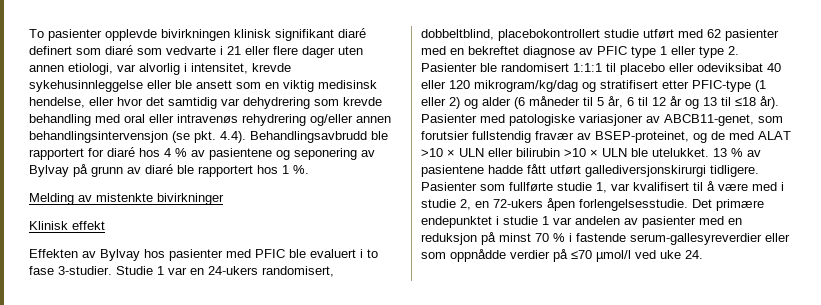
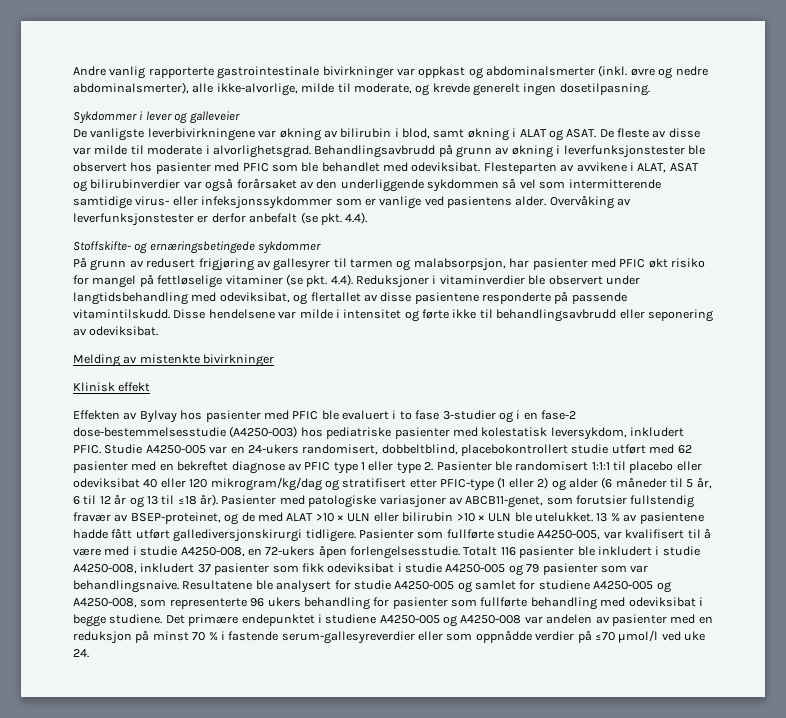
[29,28,366,41] [29,45,363,58] [29,63,291,75] [29,80,377,92] [29,97,382,109] [29,114,391,126] [29,131,388,143] [29,147,375,160] [29,164,309,177] To pasienter opplevde bivirkningen klinisk signifikant diaré definert som diaré som vedvarte i 21 eller flere dager uten annen etiologi, var alvorlig i intensitet, krevde sykehusinnleggelse eller ble ansett som en viktig medisinsk hendelse, eller hvor det samtidig var dehydrering som krevde behandling med oral eller intravenøs rehydrering og/eller annen behandlingsintervensjon (se pkt. 4.4). Behandlingsavbrudd ble rapportert for diaré hos 4 % av pasientene og seponering av Bylvay på grunn av diaré ble rapportert hos 1 %. -> [73,65,708,79] [73,82,650,96] [73,111,240,124] [73,128,700,141] [73,144,705,158] [73,162,699,174] [73,178,661,192] [73,195,632,209] [73,212,368,226] [73,241,322,254] [73,257,705,271] [73,274,640,288] [73,291,627,305] [73,309,713,322] [73,326,159,336] Andre vanlig rapporterte gastrointestinale bivirkninger var oppkast og abdominalsmerter (inkl. øvre og nedre abdominalsmerter), alle ikke-alvorlige, milde til moderate, og krevde generelt ingen dosetilpasning. // Sykdommer i lever og galleveier // De vanligste leverbivirkningene var økning av bilirubin i blod, samt økning i ALAT og ASAT. De fleste av disse var milde til moderate i alvorlighetsgrad. Behandlingsavbrudd på grunn av økning i leverfunksjonstester ble observert hos pasienter med PFIC som ble behandlet med odeviksibat. Flesteparten av avvikene i ALAT, ASAT og bilirubinverdier var også forårsaket av den underliggende sykdommen så vel som intermitterende samtidige virus- eller infeksjonssykdommer som er vanlige ved pasientens alder. Overvåking av leverfunksjonstester er derfor anbefalt (se pkt. 4.4). // Stoffskifte- og ernæringsbetingede sykdommer // På grunn av redusert frigjøring av gallesyrer til tarmen og malabsorpsjon, har pasienter med PFIC økt risiko for mangel på fettløselige vitaminer (se pkt. 4.4). Reduksjoner i vitaminverdier ble observert under langtidsbehandling med odeviksibat, og flertallet av disse pasientene responderte på passende vitamintilskudd. Disse hendelsene var milde i intensitet og førte ikke til behandlingsavbrudd eller seponering av odeviksibat.
[58,266,164,275] 3-studier. Studie 1 -> [442,410,576,423] [73,426,684,440] [73,444,206,454] 3-studier og i en fase-2 dose-bestemmelsesstudie (A4250-003) hos pediatriske pasienter med kolestatisk leversykdom, inkludert PFIC. Studie A4250-005
[596,182,607,193] 1, -> [537,530,601,540] A4250-005,
[460,199,471,210] 2, -> [180,547,245,557] A4250-008,
[692,199,764,211] [421,216,549,228] Det primære endepunktet i studie 1 -> [463,546,700,558] [73,563,649,576] [73,580,671,593] [73,597,703,610] [73,614,522,627] Totalt 116 pasienter ble inkludert i studie A4250-008, inkludert 37 pasienter som fikk odeviksibat i studie A4250-005 og 79 pasienter som var behandlingsnaive. Resultatene ble analysert for studie A4250-005 og samlet for studiene A4250-005 og A4250-008, som representerte 96 ukers behandling for pasienter som fullførte behandling med odeviksibat i begge studiene. Det primære endepunktet i studiene A4250-005 og A4250-008

